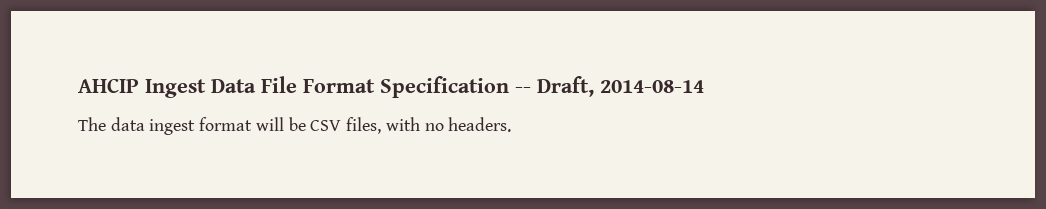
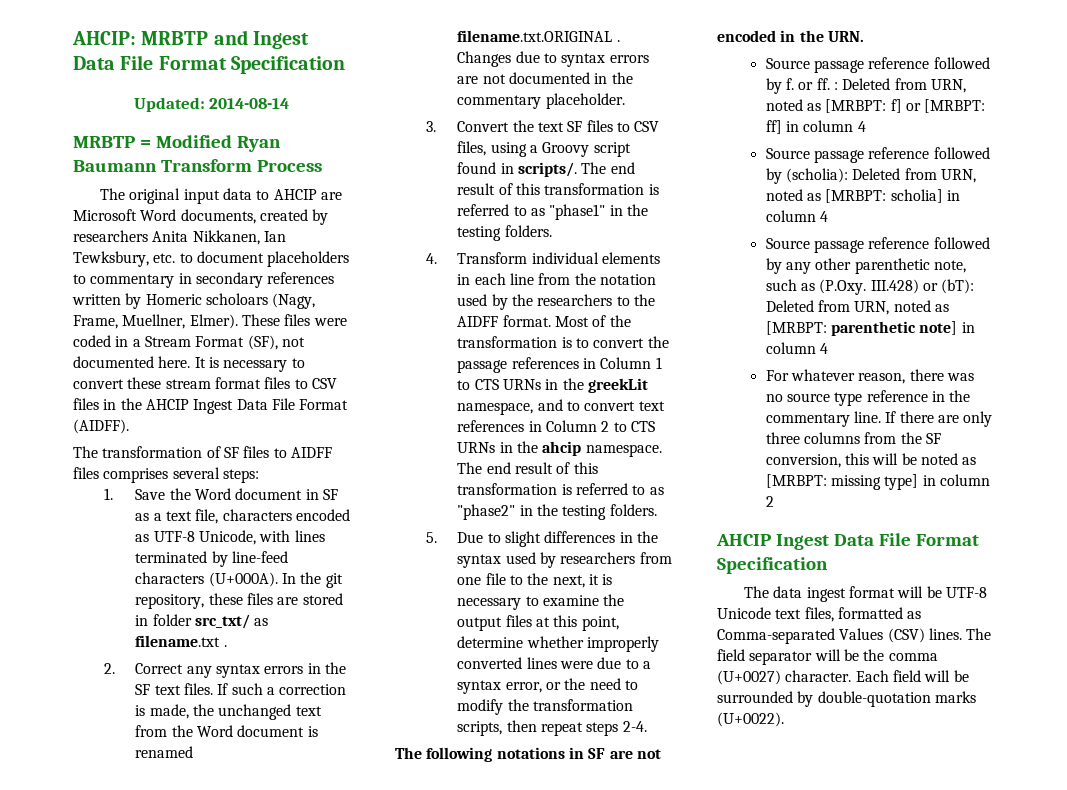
(78, 85) none -> [72,30,309,49] [73,55,345,74] [133,97,290,112] [73,135,281,152] [73,159,322,172] [100,188,342,204] [73,209,329,225] [73,230,286,245] [73,251,350,267] [73,272,335,288] [72,293,316,309] [73,314,347,329] [73,335,305,350] [73,356,305,372] [73,377,337,389] [73,398,349,414] [73,419,129,434] [73,446,332,458] [73,467,259,483] [104,488,338,500] [135,509,350,524] [135,530,325,545] [135,551,288,567] [135,572,343,588] [135,593,343,609] [135,614,269,629] [135,635,227,647] [104,662,346,678] [135,683,347,695] [135,704,322,720] [135,725,318,737] [135,746,194,758] [457,30,620,42] [457,51,649,67] [457,72,633,84] [457,93,625,109] [426,120,660,132] [457,141,631,157] [457,162,635,177] [457,183,659,195] [457,204,648,220] [457,225,552,241] [426,252,660,264] [457,273,656,285] [457,294,655,310] [457,315,631,327] [457,336,669,348] [457,357,662,373] [457,378,648,393] [457,399,665,415] [457,420,655,432] [457,441,662,457] [457,462,598,474] [457,483,664,495] [457,504,657,520] [426,531,658,547] [457,552,672,568] [457,573,613,588] [457,594,625,610] [457,615,619,631] [457,636,659,652] [457,657,651,669] [457,678,638,694] [457,699,633,715] [457,720,647,736] [395,747,661,762] [717,30,864,42] [765,57,990,73] [765,78,966,94] [765,99,986,113] [765,120,866,134] [765,147,990,163] [765,168,977,184] [765,189,961,203] [765,210,829,222] [765,237,990,253] [765,258,967,274] [765,279,975,295] [765,300,950,315] [765,321,975,336] [765,342,829,354] [765,369,975,384] [765,390,971,406] [765,411,993,427] [765,432,942,444] [765,453,977,468] [765,474,991,490] [765,496,774,507] AHCIP: MRBTP and Ingest Data File Format Specification // Updated: 2014-08-14 // MRBTP = Modified Ryan Baumann Transform Process // The original input data to AHCIP are Microsoft Word documents, created by researchers Anita Nikkanen, Ian Tewksbury, etc. to document placeholders to commentary in secondary references written by Homeric scholoars (Nagy, Frame, Muellner, Elmer). These files were coded in a Stream Format (SF), not documented here. It is necessary to convert these stream format files to CSV files in the AHCIP Ingest Data File Format (AIDFF). // The transformation of SF files to AIDFF files comprises several steps: // 1. Save the Word document in SF as a text file, characters encoded as UTF-8 Unicode, with lines terminated by line-feed characters (U+000A). In the git repository, these files are stored in folder src_txt/ as filename.txt . // 2. Correct any syntax errors in the SF text files. If such a correction is made, the unchanged text from the Word document is renamed filename.txt.ORIGINAL . Changes due to syntax errors are not documented in the commentary placeholder. // 3. Convert the text SF files to CSV files, using a Groovy script found in scripts/. The end result of this transformation is referred to as "phase1" in the testing folders. // 4. Transform individual elements in each line from the notation used by the researchers to the AIDFF format. Most of the transformation is to convert the passage references in Column 1 to CTS URNs in the greekLit namespace, and to convert text references in Column 2 to CTS URNs in the ahcip namespace. The end result of this transformation is referred to as "phase2" in the testing folders. // 5. Due to slight differences in the syntax used by researchers from one file to the next, it is necessary to examine the output files at this point, determine whether improperly converted lines were due to a syntax error, or the need to modify the transformation scripts, then repeat steps 2-4. // The following notations in SF are not encoded in the URN. // Source passage reference followed by f. or ff. : Deleted from URN, noted as [MRBPT: f] or [MRBPT: ff] in column 4 // Source passage reference followed by (scholia): Deleted from URN, noted as [MRBPT: scholia] in column 4 // Source passage reference followed by any other parenthetic note, such as (P.Oxy. III.428) or (bT): Deleted from URN, noted as [MRBPT: parenthetic note] in column 4 // For whatever reason, there was no source type reference in the commentary line. If there are only three columns from the SF conversion, this will be noted as [MRBPT: missing type] in column 2 //
[515,76,704,97] -- Draft, 2014-08-14 -> (828, 565) none
[310,117,512,134] CSV files, with no headers. -> [945,587,987,598] [717,607,922,622] [717,628,992,644] [717,649,938,665] [717,670,969,685] [717,691,976,707] [717,712,784,727] UTF-8 Unicode text files, formatted as Comma-separated Values (CSV) lines. The field separator will be the comma (U+0027) character. Each field will be surrounded by double-quotation marks (U+0022).

